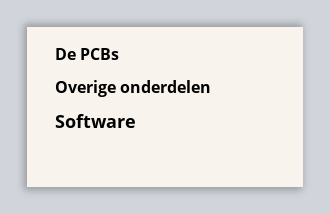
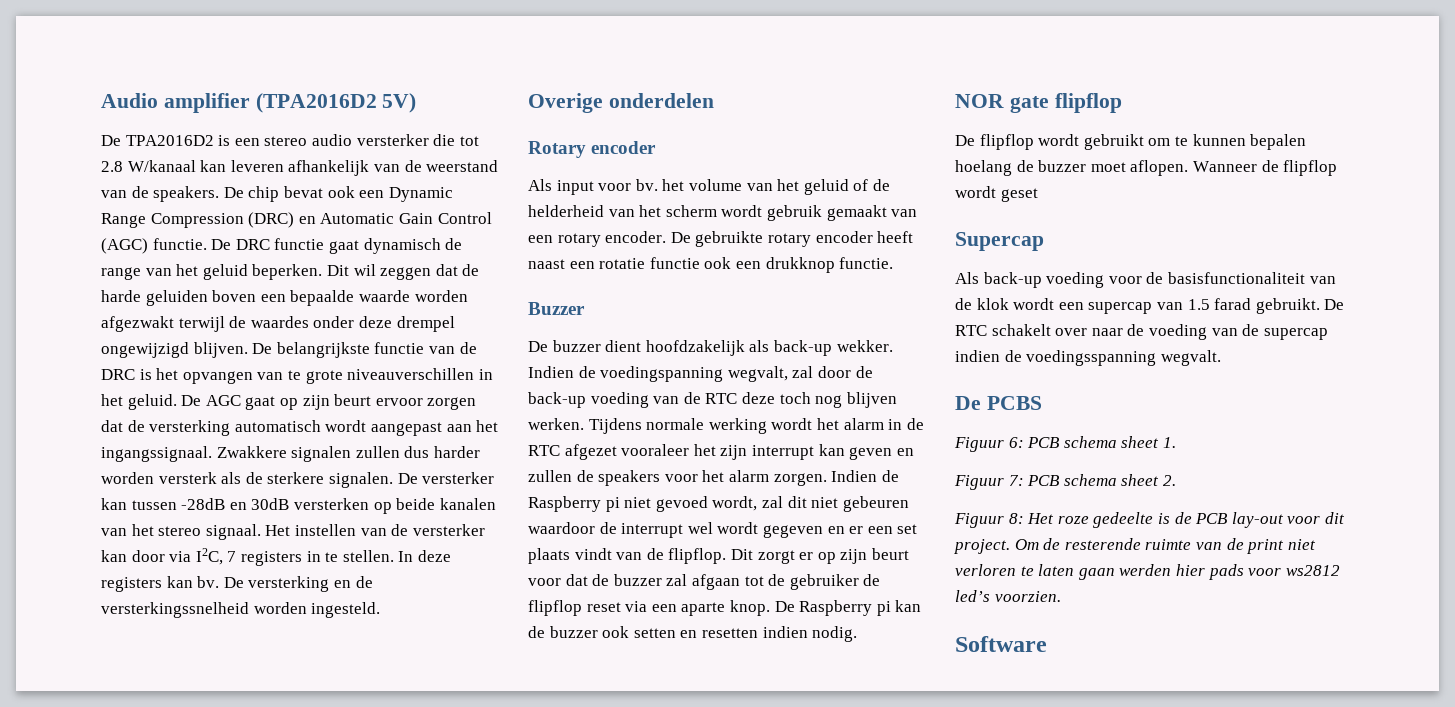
[55,48,120,60] [55,80,212,97] De PCBs // Overige onderdelen -> [101,93,417,113] [101,134,479,146] [101,160,499,176] [101,186,453,202] [101,212,492,228] [101,238,463,254] [101,264,480,280] [101,290,468,306] [101,316,455,332] [101,342,477,358] [101,368,493,384] [101,394,477,410] [101,420,499,436] [101,446,480,462] [101,472,495,488] [101,498,496,514] [101,524,485,540] [101,548,451,566] [101,576,373,592] [101,602,381,618] [528,93,714,113] [528,141,657,158] [528,179,890,195] [528,205,918,221] [528,231,914,247] [528,257,894,273] [528,302,585,315] [528,340,893,356] [528,366,873,382] [528,392,897,408] [528,418,924,434] [528,444,914,460] [528,470,899,486] [528,496,909,512] [528,522,918,538] [528,548,909,564] [528,574,881,590] [528,600,922,616] [528,626,858,642] [955,93,1122,113] [955,134,1307,150] [955,160,1338,176] [955,186,1038,202] [955,232,1044,251] [955,272,1336,288] [955,298,1345,314] [955,324,1328,340] [955,350,1221,366] [955,396,1042,410] [954,436,1176,452] [954,474,1176,490] [954,512,1345,528] [954,538,1316,554] [955,564,1340,580] [955,590,1061,602] Audio amplifier (TPA2016D2 5V) // De TPA2016D2 is een stereo audio versterker die tot 2.8 W/kanaal kan leveren afhankelijk van de weerstand van de speakers. De chip bevat ook een Dynamic Range Compression (DRC) en Automatic Gain Control (AGC) functie. De DRC functie gaat dynamisch de range van het geluid beperken. Dit wil zeggen dat de harde geluiden boven een bepaalde waarde worden afgezwakt terwijl de waardes onder deze drempel ongewijzigd blijven. De belangrijkste functie van de DRC is het opvangen van te grote niveauverschillen in het geluid. De AGC gaat op zijn beurt ervoor zorgen dat de versterking automatisch wordt aangepast aan het ingangssignaal. Zwakkere signalen zullen dus harder worden versterk als de sterkere signalen. De versterker kan tussen -28dB en 30dB versterken op beide kanalen van het stereo signaal. Het instellen van de versterker kan door via I2C, 7 registers in te stellen. In deze registers kan bv. De versterking en de versterkingssnelheid worden ingesteld. // Overige onderdelen // Rotary encoder // Als input voor bv. het volume van het geluid of de helderheid van het scherm wordt gebruik gemaakt van een rotary encoder. De gebruikte rotary encoder heeft naast een rotatie functie ook een drukknop functie. // Buzzer // De buzzer dient hoofdzakelijk als back-up wekker. Indien de voedingspanning wegvalt, zal door de back-up voeding van de RTC deze toch nog blijven werken. Tijdens normale werking wordt het alarm in de RTC afgezet vooraleer het zijn interrupt kan geven en zullen de speakers voor het alarm zorgen. Indien de Raspberry pi niet gevoed wordt, zal dit niet gebeuren waardoor de interrupt wel wordt gegeven en er een set plaats vindt van de flipflop. Dit zorgt er op zijn beurt voor dat de buzzer zal afgaan tot de gebruiker de flipflop reset via een aparte knop. De Raspberry pi kan de buzzer ook setten en resetten indien nodig. // NOR gate flipflop // De flipflop wordt gebruikt om te kunnen bepalen hoelang de buzzer moet aflopen. Wanneer de flipflop wordt geset // Supercap // Als back-up voeding voor de basisfunctionaliteit van de klok wordt een supercap van 1.5 farad gebruikt. De RTC schakelt over naar de voeding van de supercap indien de voedingsspanning wegvalt. // De PCBS // Figuur 6: PCB schema sheet 1. // Figuur 7: PCB schema sheet 2. // Figuur 8: Het roze gedeelte is de PCB lay-out voor dit project. Om de resterende ruimte van de print niet verloren te laten gaan werden hier pads voor ws2812 led’s voorzien.

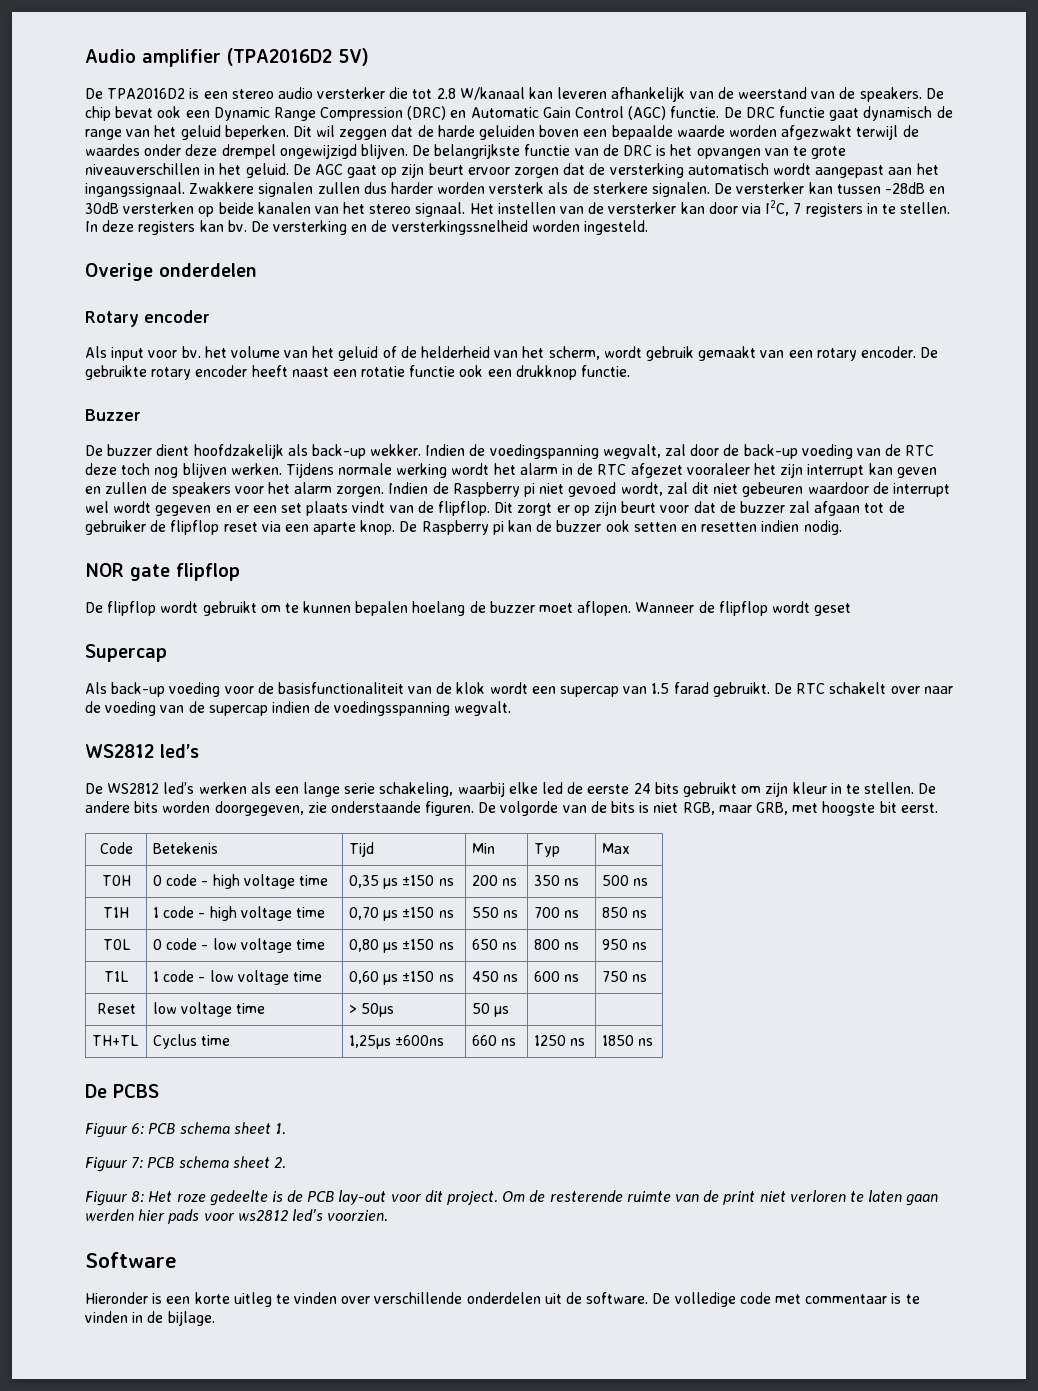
[665,205,717,217] scherm -> [548,346,600,360] scherm,
(1221, 358) none -> [85,744,199,758] [85,782,937,797] [85,801,938,816] [99,842,133,854] [153,842,219,854] [349,842,375,857] [472,843,496,854] [534,843,561,857] [602,843,631,854] [101,875,131,886] [153,874,328,889] [349,875,454,889] [472,875,518,886] [534,875,580,886] [602,875,649,886] [103,907,129,918] [153,906,325,921] [349,907,454,921] [472,907,519,918] [534,907,580,918] [602,907,648,918] [102,939,130,950] [153,938,325,953] [349,939,454,953] [472,939,518,950] [534,939,580,950] [602,939,648,950] [104,971,128,982] [153,970,322,985] [349,971,454,985] [472,971,519,982] [534,971,580,982] [602,971,648,982] [96,1003,136,1014] [153,1002,266,1017] [349,1003,395,1017] [472,1003,510,1017] [92,1035,139,1046] [153,1034,231,1049] [349,1035,445,1049] [472,1035,517,1046] [534,1035,586,1046] [602,1035,654,1046] // WS2812 led’s // De WS2812 led’s werken als een lange serie schakeling, waarbij elke led de eerste 24 bits gebruikt om zijn kleur in te stellen. De andere bits worden doorgegeven, zie onderstaande figuren. De volgorde van de bits is niet RGB, maar GRB, met hoogste bit eerst. // Code | Betekenis | Tijd | Min | Typ | Max // T0H | 0 code - high voltage time | 0,35 µs ±150 ns | 200 ns | 350 ns | 500 ns // T1H | 1 code - high voltage time | 0,70 µs ±150 ns | 550 ns | 700 ns | 850 ns // T0L | 0 code - low voltage time | 0,80 µs ±150 ns | 650 ns | 800 ns | 950 ns // T1L | 1 code - low voltage time | 0,60 µs ±150 ns | 450 ns | 600 ns | 750 ns // Reset | low voltage time | > 50µs | 50 µs | | // TH+TL | Cyclus time | 1,25µs ±600ns | 660 ns | 1250 ns | 1850 ns
(1047, 644) none -> [85,1292,920,1307] [85,1311,215,1326] // Hieronder is een korte uitleg te vinden over verschillende onderdelen uit de software. De volledige code met commentaar is te vinden in de bijlage.

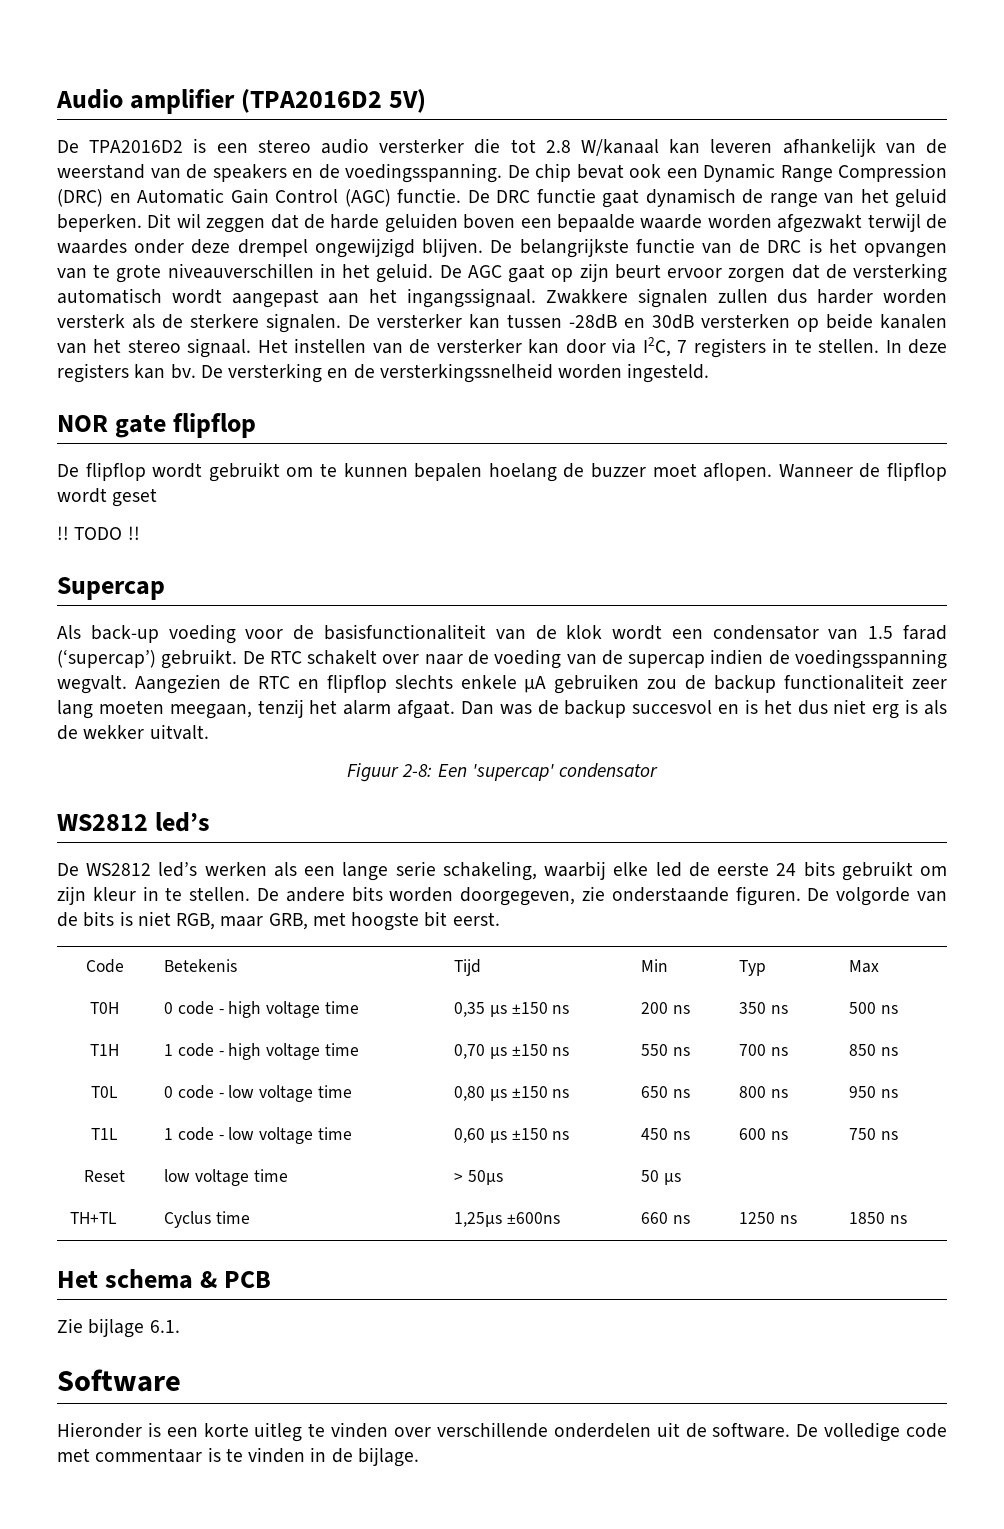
[859,87,922,102] speakers. -> [212,163,502,183] speakers en de voedingsspanning.
[85,263,257,281] [85,310,210,327] [85,346,939,361] [85,365,631,380] [85,409,141,421] [85,444,935,459] [85,463,937,478] [85,482,950,497] [85,501,905,516] [85,520,842,535] // Overige onderdelen // Rotary encoder // Als input voor bv. het volume van het geluid of de helderheid van het scherm, wordt gebruik gemaakt van een rotary encoder. De gebruikte rotary encoder heeft naast een rotatie functie ook een drukknop functie. // Buzzer // De buzzer dient hoofdzakelijk als back-up wekker. Indien de voedingspanning wegvalt, zal door de back-up voeding van de RTC deze toch nog blijven werken. Tijdens normale werking wordt het alarm in de RTC afgezet vooraleer het zijn interrupt kan geven en zullen de speakers voor het alarm zorgen. Indien de Raspberry pi niet gevoed wordt, zal dit niet gebeuren waardoor de interrupt wel wordt gegeven en er een set plaats vindt van de flipflop. Dit zorgt er op zijn beurt voor dat de buzzer zal afgaan tot de gebruiker de flipflop reset via een aparte knop. De Raspberry pi kan de buzzer ook setten en resetten indien nodig. -> (710, 373) none
(852, 609) none -> [57,526,140,540] // !! TODO !!
[560,686,620,697] supercap -> [712,625,819,640] condensator
(709, 688) none -> [57,649,156,668] (‘supercap’)
(512, 708) none -> [134,674,948,694] [57,699,948,719] [57,724,209,740] [346,763,659,782] Aangezien de RTC en flipflop slechts enkele µA gebruiken zou de backup functionaliteit zeer lang moeten meegaan, tenzij het alarm afgaat. Dan was de backup succesvol en is het dus niet erg is als de wekker uitvalt. // Figuur 2-8: Een 'supercap' condensator
[85,1084,159,1098] [85,1122,286,1138] [85,1156,286,1172] [85,1190,939,1206] [85,1209,389,1224] De PCBS // Figuur 6: PCB schema sheet 1. // Figuur 7: PCB schema sheet 2. // Figuur 8: Het roze gedeelte is de PCB lay-out voor dit project. Om de resterende ruimte van de print niet verloren te laten gaan werden hier pads voor ws2812 led’s voorzien. -> [57,1269,272,1289] [57,1318,180,1338] Het schema & PCB // Zie bijlage 6.1.

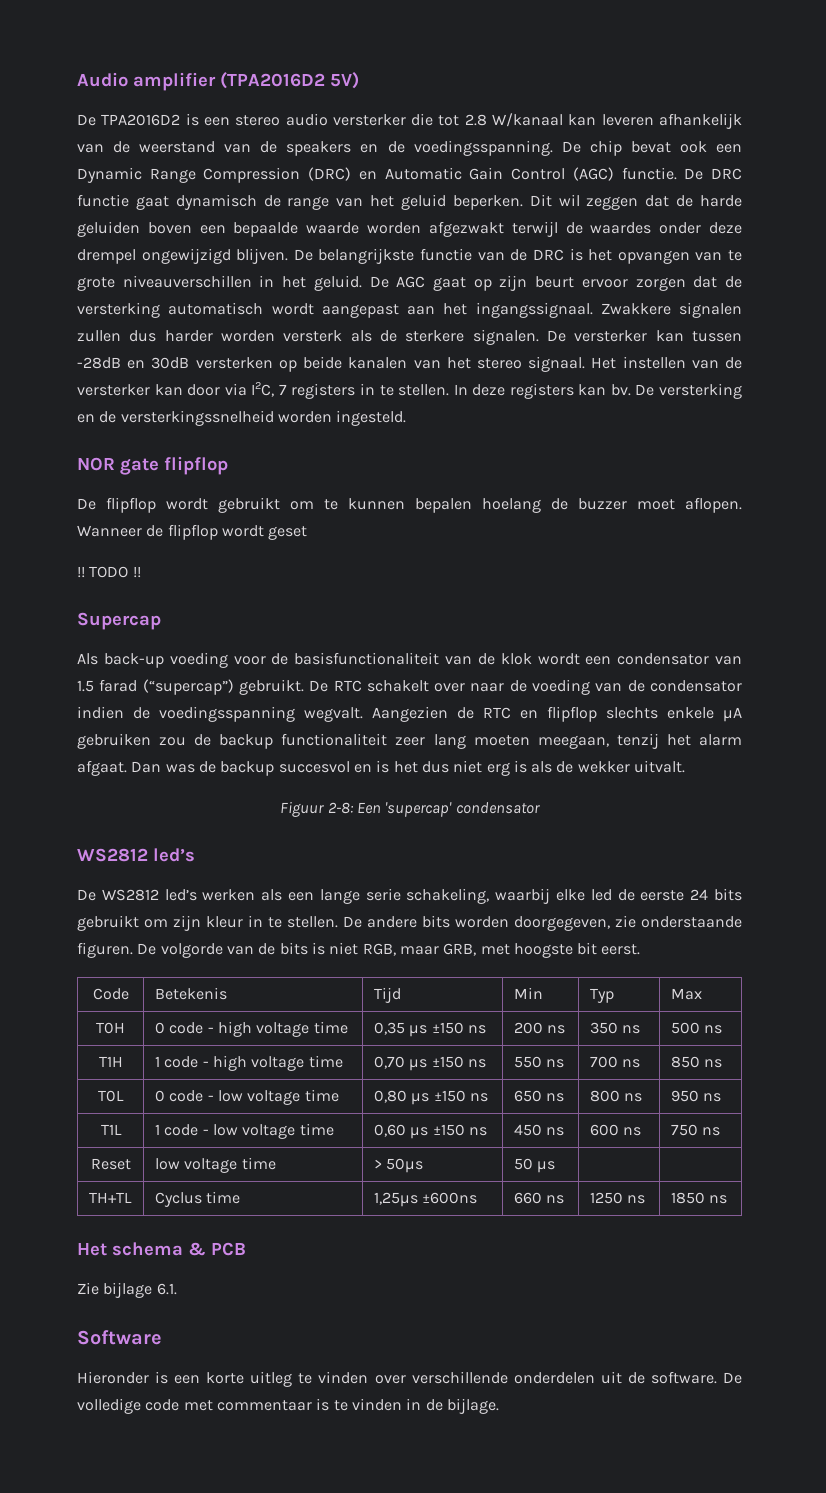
[57,649,156,668] (‘supercap’) -> [142,679,234,695] (“supercap”)
[628,654,706,668] supercap -> [649,680,742,692] condensator

